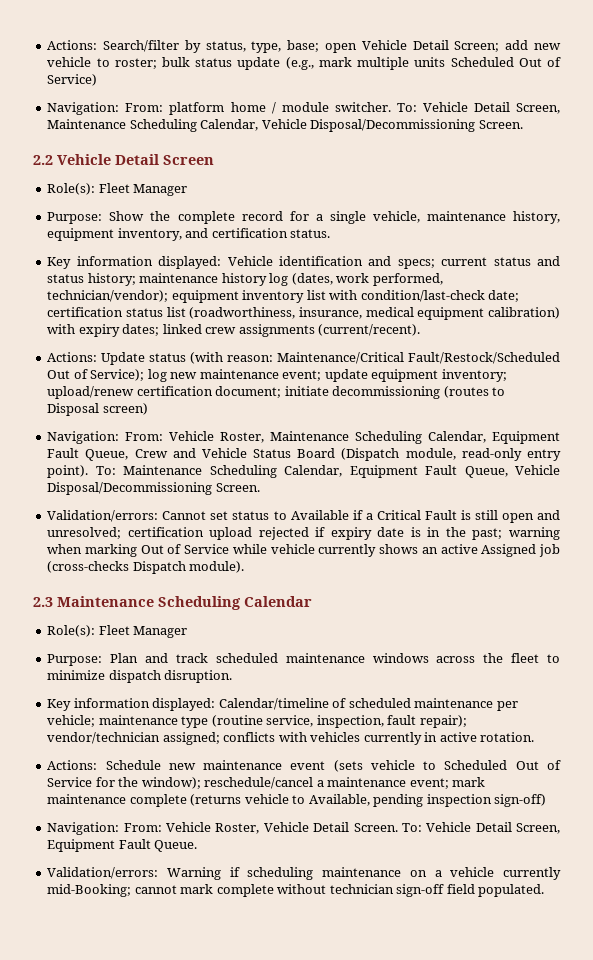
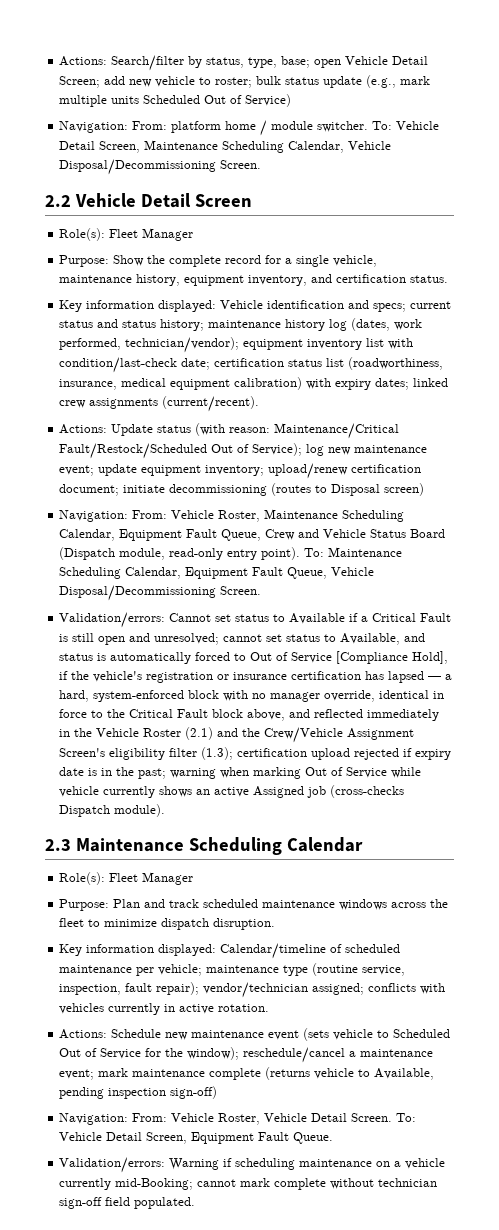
(122, 533) none -> [223,633,426,645] [59,651,449,664] [59,671,453,683] [59,690,445,702] [59,709,440,721] [59,727,415,743] [59,747,234,760] cannot set status to Available, and status is automatically forced to Out of Service [Compliance Hold], if the vehicle's registration or insurance certification has lapsed — a hard, system-enforced block with no manager override, identical in force to the Critical Fault block above, and reflected immediately in the Vehicle Roster (2.1) and the Crew/Vehicle Assignment Screen's eligibility filter (1.3);

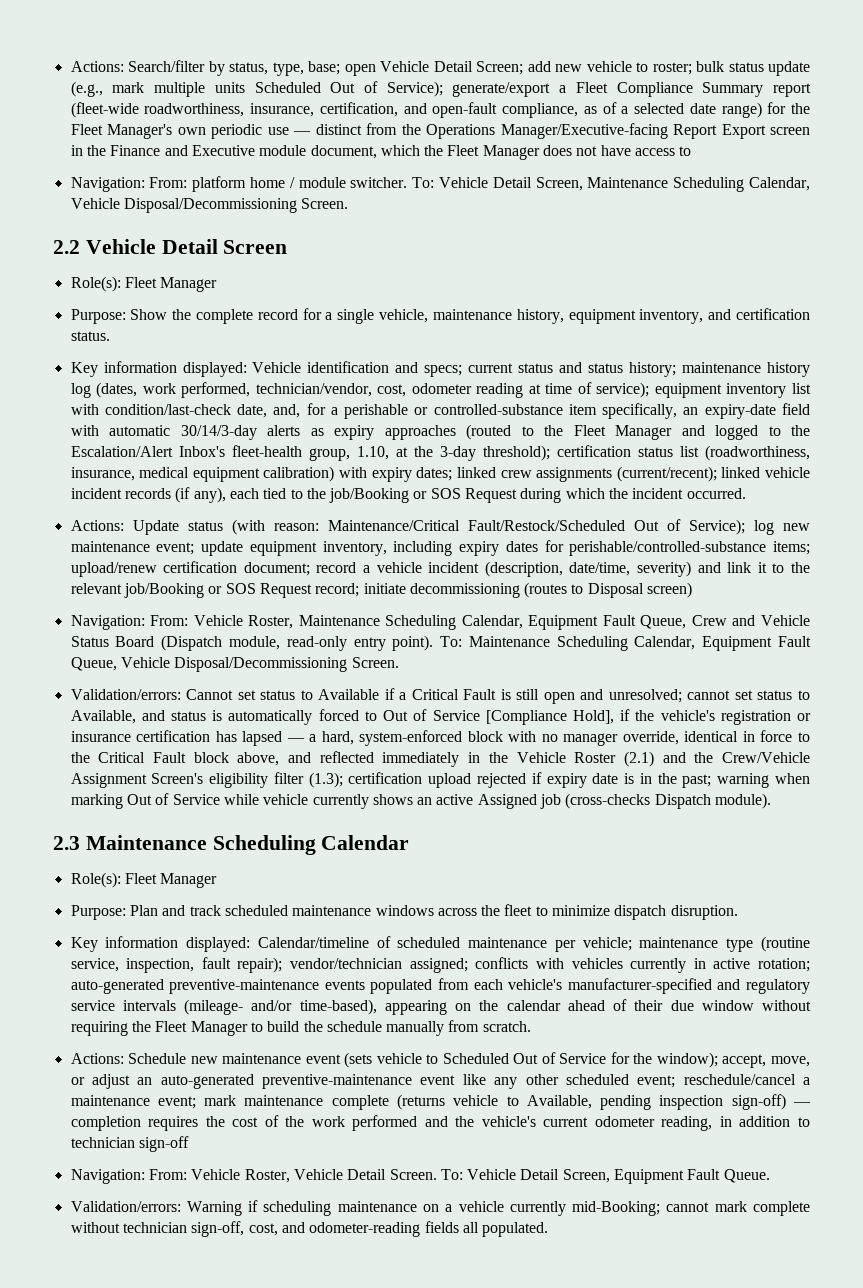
[245,94,292,107] Service) -> [386,81,812,97] [70,102,810,118] [70,123,810,139] [70,145,692,160] Service); generate/export a Fleet Compliance Summary report (fleet-wide roadworthiness, insurance, certification, and open-fault compliance, as of a selected date range) for the Fleet Manager's own periodic use — distinct from the Operations Manager/Executive-facing Report Export screen in the Finance and Executive module document, which the Fleet Manager does not have access to
[125,337,240,353] technician/vendor); -> [255,382,650,398] technician/vendor, cost, odometer reading at time of service);
[181,358,211,370] date; -> [237,403,810,419] [70,424,810,440] [70,445,550,461] date, and, for a perishable or controlled-substance item specifically, an expiry-date field with automatic 30/14/3-day alerts as expiry approaches (routed to the Fleet Manager and logged to the Escalation/Alert Inbox's fleet-health group, 1.10, at the 3-day threshold);
[162,396,260,412] (current/recent). -> [616,466,811,482] [70,487,746,503] (current/recent); linked vehicle incident records (if any), each tied to the job/Booking or SOS Request during which the incident occurred.
[205,463,422,479] [59,484,120,496] inventory; upload/renew certification document; -> [322,540,811,556] [70,561,811,577] [70,583,360,598] inventory, including expiry dates for perishable/controlled-substance items; upload/renew certification document; record a vehicle incident (description, date/time, severity) and link it to the relevant job/Booking or SOS Request record;
[218,1004,270,1012] rotation. -> [758,958,810,972] [70,978,811,994] [70,999,811,1015] [70,1020,531,1036] rotation; auto-generated preventive-maintenance events populated from each vehicle's manufacturer-specified and regulatory service intervals (mileage- and/or time-based), appearing on the calendar ahead of their due window without requiring the Fleet Manager to build the schedule manually from scratch.
(240, 1053) none -> [722,1054,810,1068] [70,1074,676,1089] accept, move, or adjust an auto-generated preventive-maintenance event like any other scheduled event;
(218, 1092) none -> [792,1102,811,1106] [70,1115,810,1131] [70,1136,189,1152] — completion requires the cost of the work performed and the vehicle's current odometer reading, in addition to technician sign-off
[59,1197,131,1209] sign-off field -> [191,1221,479,1237] sign-off, cost, and odometer-reading fields all

